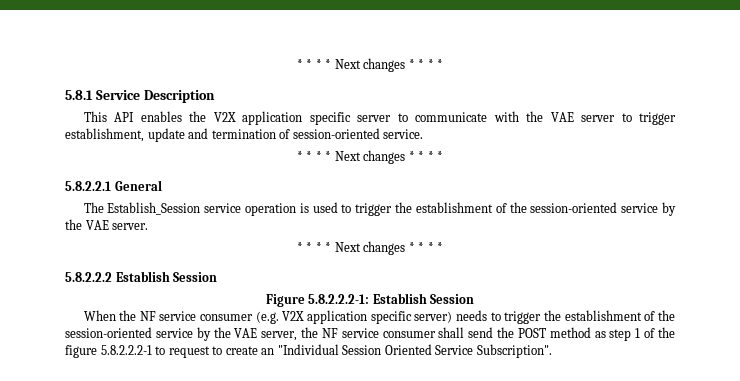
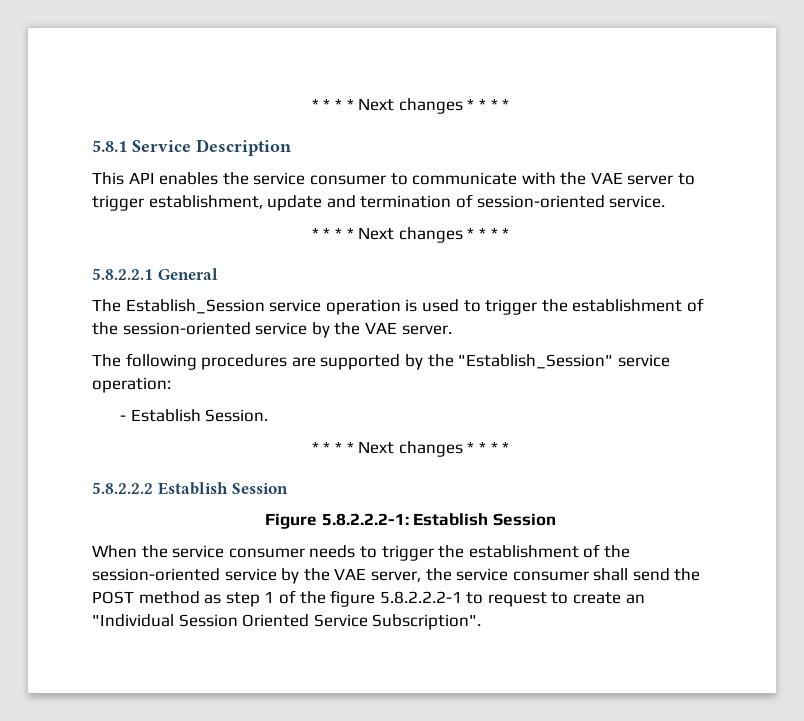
[213,111,391,125] V2X application specific server -> [253,172,386,185] service consumer
(149, 226) none -> [92,353,670,370] [92,377,171,393] [119,409,269,422] // The following procedures are supported by the "Establish_Session" service operation: // - Establish Session.
[139,310,453,324] NF service consumer (e.g. V2X application specific server) -> [172,545,305,558] service consumer
[321,328,338,338] NF -> (452, 574) none

